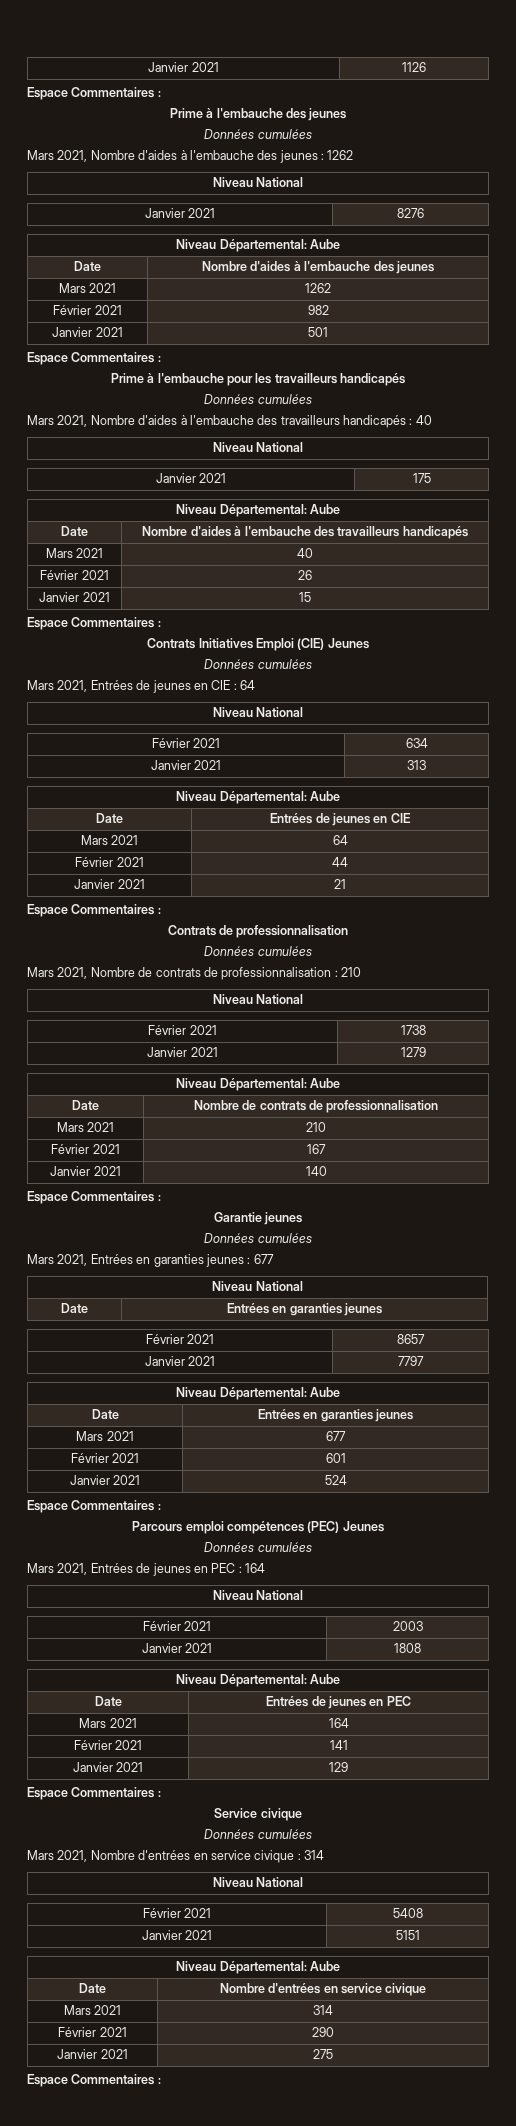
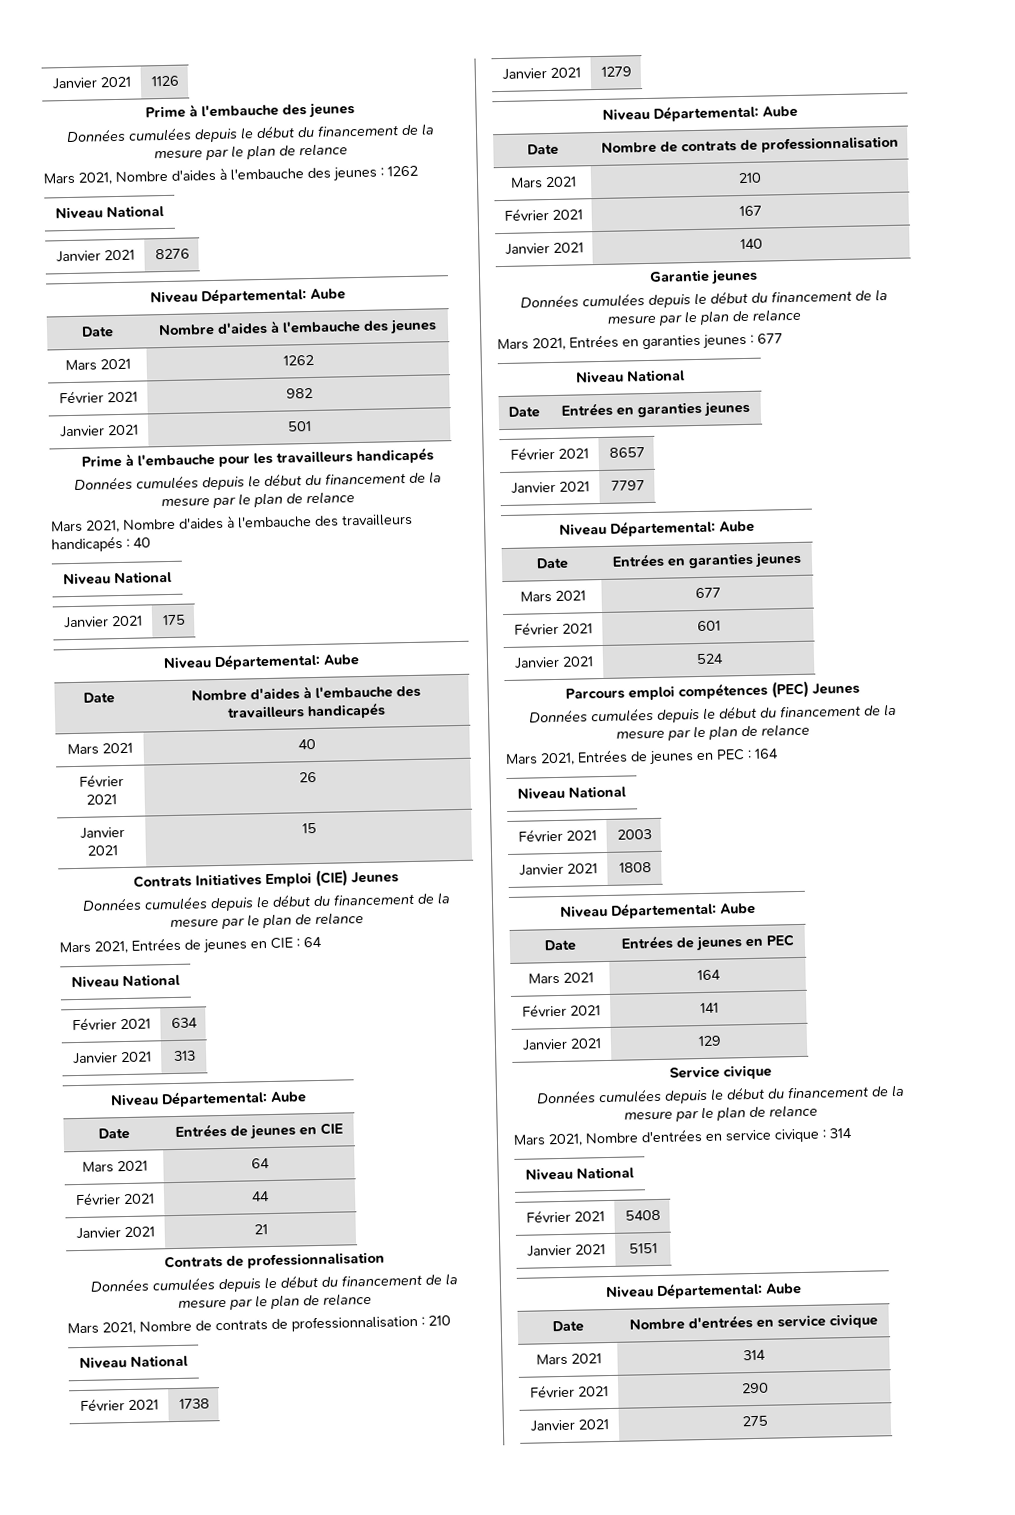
[27,87,161,100] // Espace Commentaires : -> (179, 81) none
(312, 134) none -> [194,123,435,143] [154,143,348,161] depuis le début du financement de la mesure par le plan de relance
[27,352,161,365] // Espace Commentaires : -> (312, 426) none
(312, 399) none -> [202,471,442,491] [161,491,355,509] depuis le début du financement de la mesure par le plan de relance
[27,617,161,630] // Espace Commentaires : -> (317, 828) none
(312, 664) none -> [210,892,451,912] [170,912,364,929] depuis le début du financement de la mesure par le plan de relance
[27,904,161,917] // Espace Commentaires : -> (268, 1229) none
(312, 951) none -> [218,1273,458,1293] [178,1292,372,1310] depuis le début du financement de la mesure par le plan de relance
[27,1191,161,1204] // Espace Commentaires : -> (763, 244) none
(312, 1238) none -> [648,289,888,308] [607,308,801,326] depuis le début du financement de la mesure par le plan de relance
[27,1500,161,1513] // Espace Commentaires : -> (724, 659) none
(312, 1547) none -> [657,703,897,723] [616,723,810,741] depuis le début du financement de la mesure par le plan de relance
[27,1787,161,1800] // Espace Commentaires : -> (722, 1041) none
(312, 1834) none -> [664,1084,905,1104] [624,1104,818,1122] depuis le début du financement de la mesure par le plan de relance
[27,2074,161,2087] // Espace Commentaires : -> (768, 1421) none

